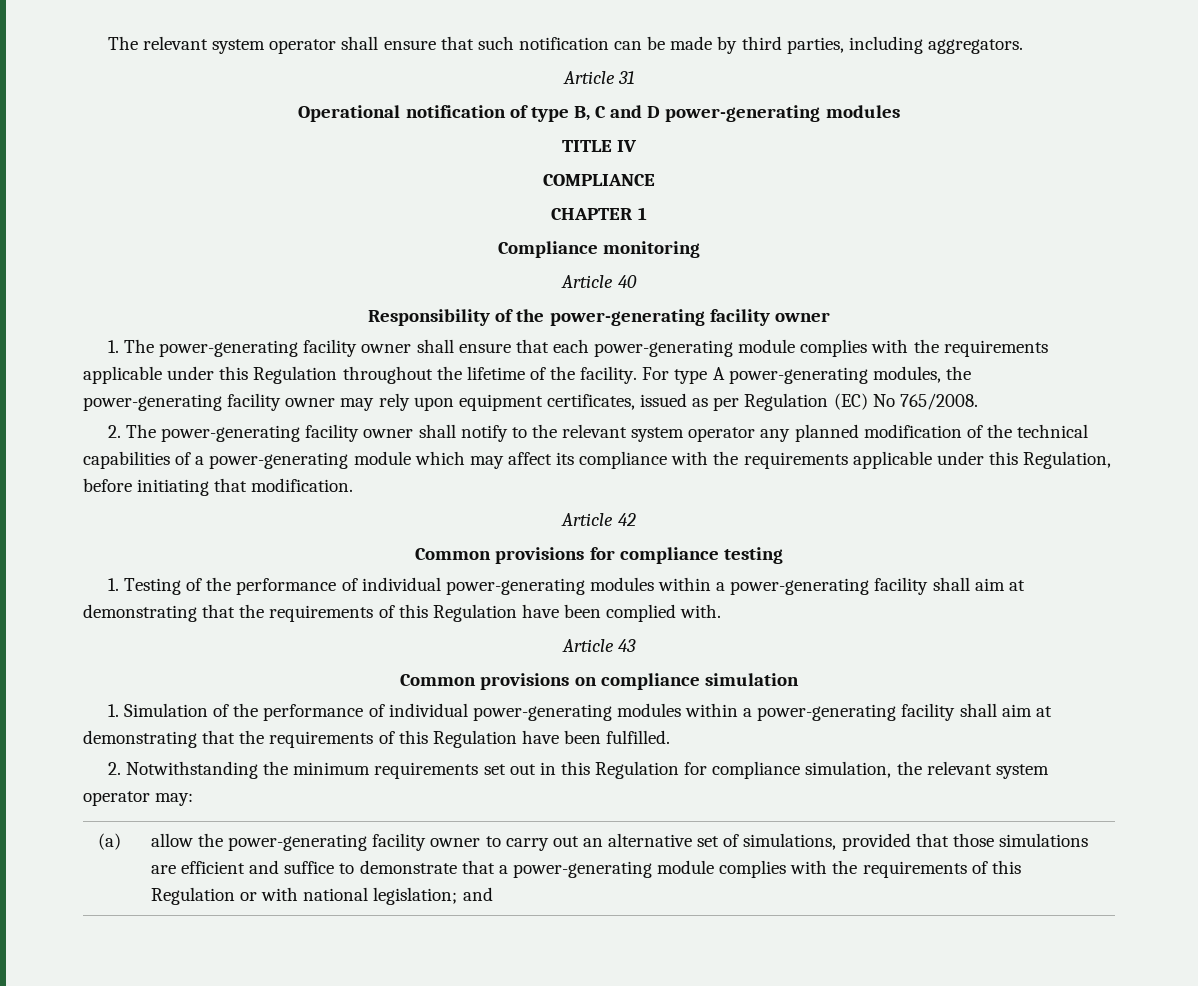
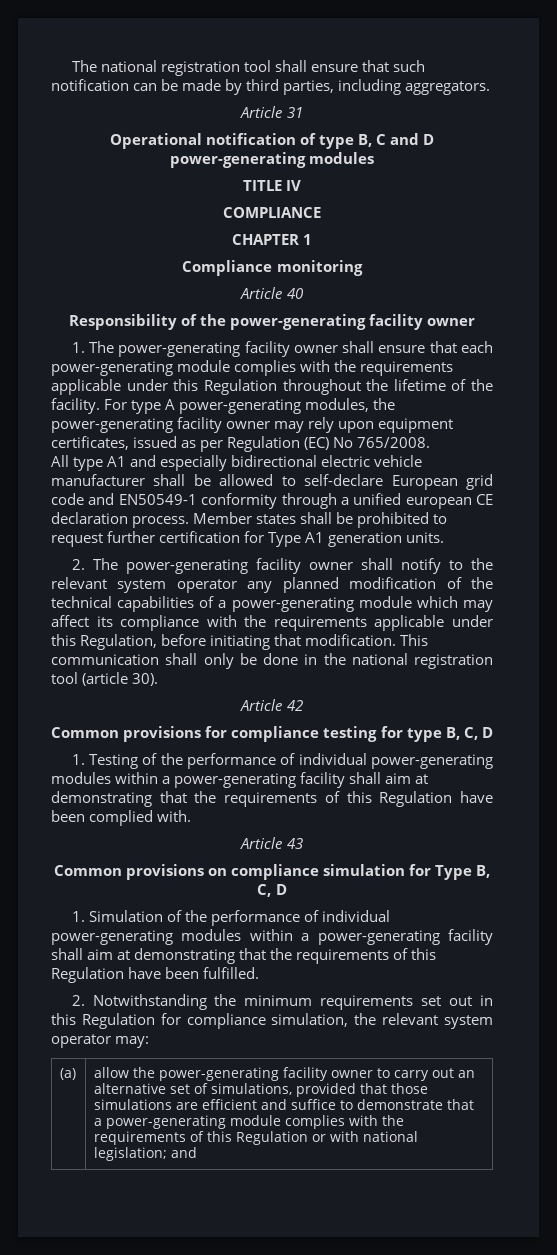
[107,36,337,54] The relevant system operator -> [71,60,271,76] The national registration tool
(978, 401) none -> [51,455,423,471] [51,474,494,490] [51,493,493,509] [51,512,448,528] [51,531,445,547] // All type A1 and especially bidirectional electric vehicle manufacturer shall be allowed to self-declare European grid code and EN50549-1 conformity through a unified european CE declaration process. Member states shall be prohibited to request further certification for Type A1 generation units.
(354, 485) none -> [400,634,429,646] [51,653,493,669] [51,672,159,686] This communication shall only be done in the national registration tool (article 30).
(783, 555) none -> [380,726,493,742] for type B, C, D
(799, 679) none -> [409,864,491,880] [257,884,287,897] for Type B, C, D

